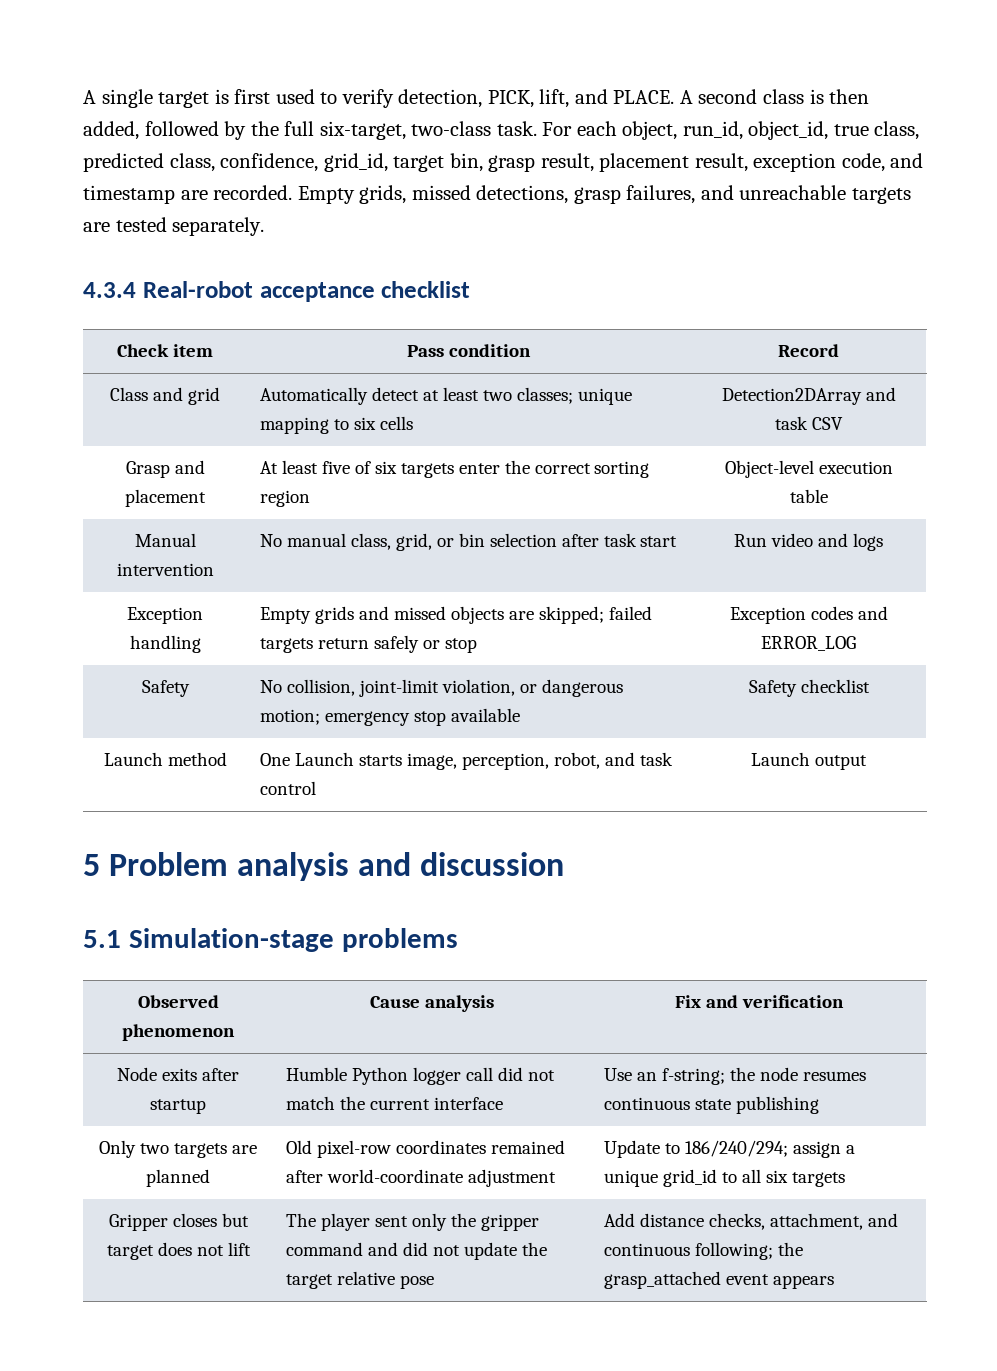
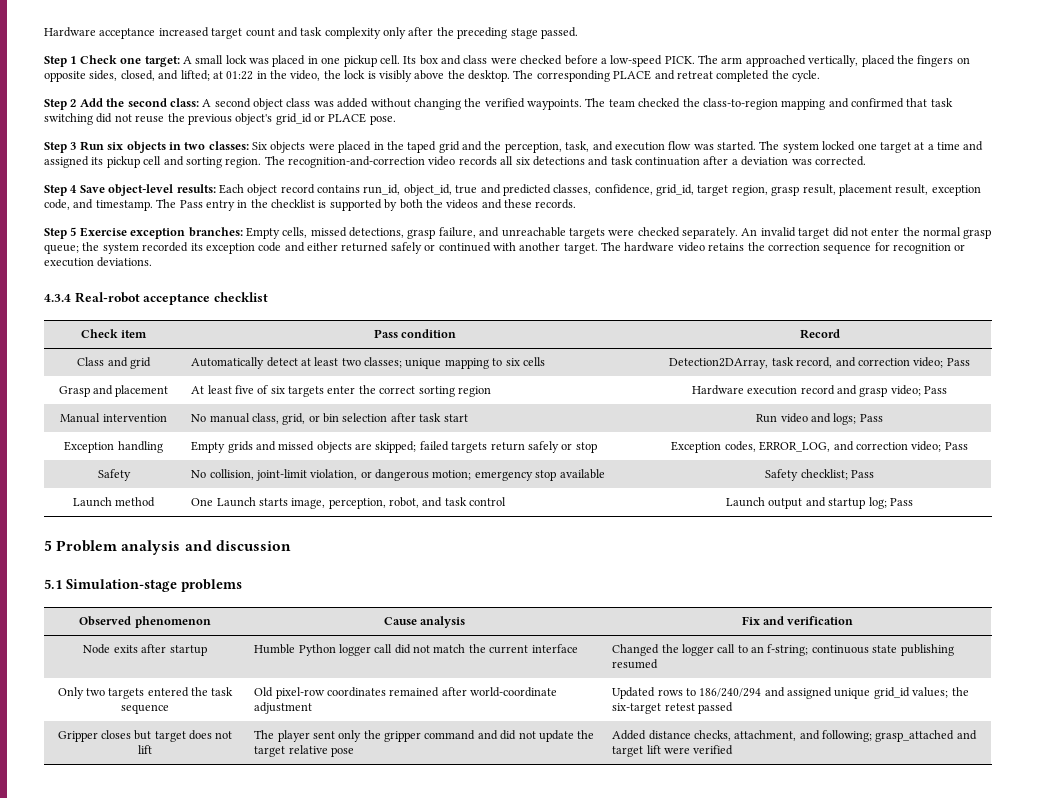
[83,89,870,108] [83,121,920,140] [83,153,215,172] A single target is first used to verify detection, PICK, lift, and PLACE. A second class is then added, followed by the full six-target, two-class task. For each object, run_id, object_id, true class, predicted class, -> [44,27,578,39] [44,55,970,67] [44,70,820,82] [44,98,953,110] [44,113,396,125] [44,141,984,153] [44,156,866,168] [44,184,592,196] Hardware acceptance increased target count and task complexity only after the preceding stage passed. // Step 1 Check one target: A small lock was placed in one pickup cell. Its box and class were checked before a low-speed PICK. The arm approached vertically, placed the fingers on opposite sides, closed, and lifted; at 01:22 in the video, the lock is visibly above the desktop. The corresponding PLACE and retreat completed the cycle. // Step 2 Add the second class: A second object class was added without changing the verified waypoints. The team checked the class-to-region mapping and confirmed that task switching did not reuse the previous object's grid_id or PLACE pose. // Step 3 Run six objects in two classes: Six objects were placed in the taped grid and the perception, task, and execution flow was started. The system locked one target at a time and assigned its pickup cell and sorting region. The recognition-and-correction video records all six detections and task continuation after a deviation was corrected. // Step 4 Save object-level results: Each object record contains run_id, object_id, true and predicted classes,
[449,153,483,172] bin, -> [731,185,768,196] region,
[83,185,407,204] timestamp are recorded. Empty grids, -> [95,199,577,211] [44,227,308,239] timestamp. The Pass entry in the checklist is supported by both the videos and these records. // Step 5 Exercise exception branches: Empty cells,
[626,185,696,204] failures, -> [438,227,476,238] failure,
[83,217,167,232] are tested -> [608,227,680,237] were checked
(265, 226) none -> [741,227,992,239] [44,242,966,254] [44,257,153,267] An invalid target did not enter the normal grasp queue; the system recorded its exception code and either returned safely or continued with another target. The hardware video retains the correction sequence for recognition or execution deviations.
[721,387,896,405] [775,416,843,430] Detection2DArray and task CSV -> [669,357,970,369] Detection2DArray, task record, and correction video; Pass
[724,460,893,478] [789,489,828,503] Object-level execution table -> [691,385,948,397] Hardware execution record and grasp video; Pass
[852,533,883,551] logs -> [833,413,883,425] logs; Pass
[810,606,888,620] [761,636,856,651] codes and ERROR_LOG -> [724,441,968,452] codes, ERROR_LOG, and correction video; Pass
[800,679,870,693] checklist -> [800,469,874,480] checklist; Pass
(867, 762) none -> [805,497,913,509] and startup log; Pass
[603,1067,866,1085] Use an f-string; the node resumes -> [612,644,809,656] Changed the logger call to an f-string;
(819, 1105) none -> [612,659,659,669] resumed
[231,1145,257,1154] [146,1169,210,1187] are planned -> [147,687,234,697] [121,704,169,714] entered the task sequence
[603,1140,855,1158] [603,1169,845,1187] Update to 186/240/294; assign a unique grid_id to all six targets -> [612,687,969,699] [612,702,733,714] Updated rows to 186/240/294 and assigned unique grid_id values; the six-target retest passed
[603,1213,635,1227] Add -> [612,730,647,740] Added
[603,1242,803,1260] [603,1271,834,1289] continuous following; the grasp_attached event appears -> [822,730,977,742] [612,745,734,757] following; grasp_attached and target lift were verified

